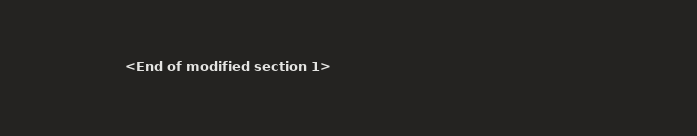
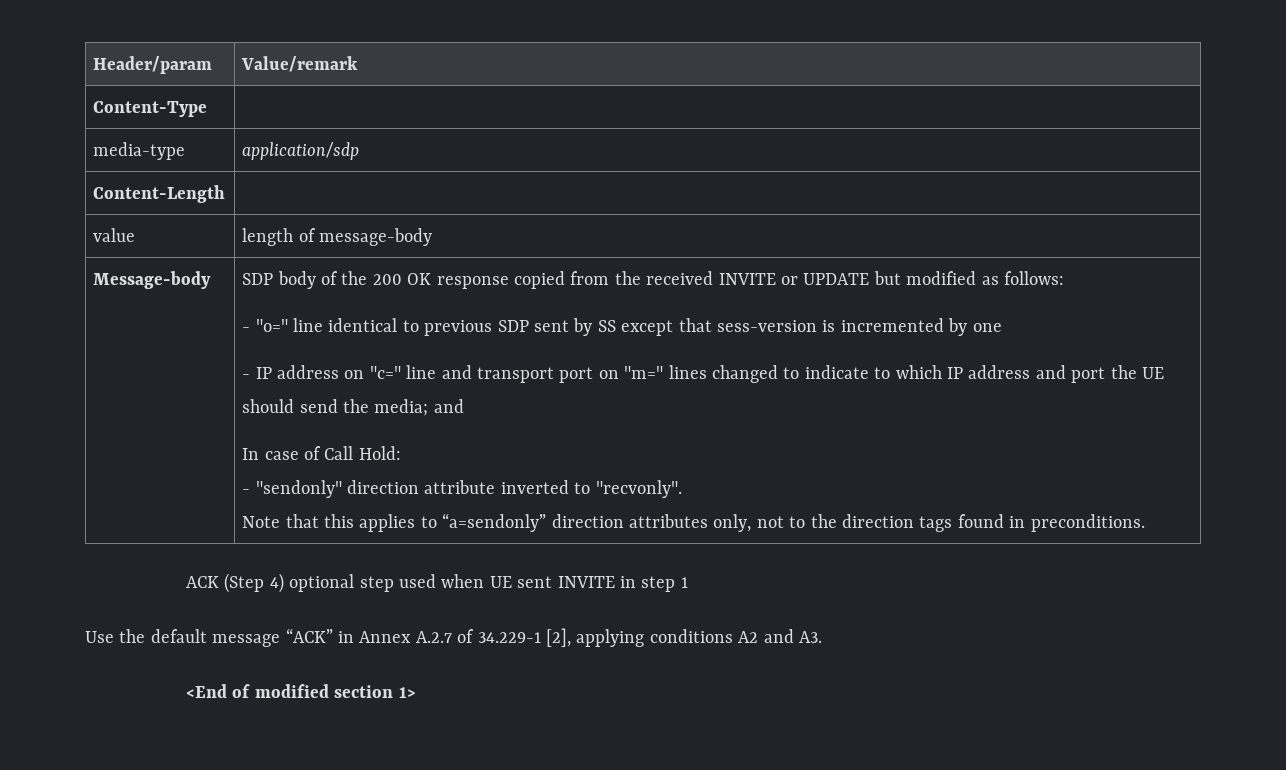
(124, 66) none -> [93,56,213,74] [241,56,359,72] [93,101,208,117] [93,142,186,160] [242,142,360,160] [93,185,226,203] [93,228,136,242] [242,228,433,246] [93,271,212,289] [242,271,1065,289] [242,318,1002,336] [242,365,1165,383] [242,399,464,416] [242,446,401,460] [242,480,682,498] [242,513,1145,532] [186,573,688,593] [85,628,822,647] Header/param | Value/remark // Content-Type | // media-type | application/sdp // Content-Length | // value | length of message-body // Message-body | SDP body of the 200 OK response copied from the received INVITE or UPDATE but modified as follows: // - "o=" line identical to previous SDP sent by SS except that sess-version is incremented by one // - IP address on "c=" line and transport port on "m=" lines changed to indicate to which IP address and port the UE should send the media; and // In case of Call Hold: // - "sendonly" direction attribute inverted to "recvonly". // Note that this applies to “a=sendonly” direction attributes only, not to the direction tags found in preconditions. // ACK (Step 4) optional step used when UE sent INVITE in step 1 // Use the default message “ACK” in Annex A.2.7 of 34.229-1 [2], applying conditions A2 and A3. //

